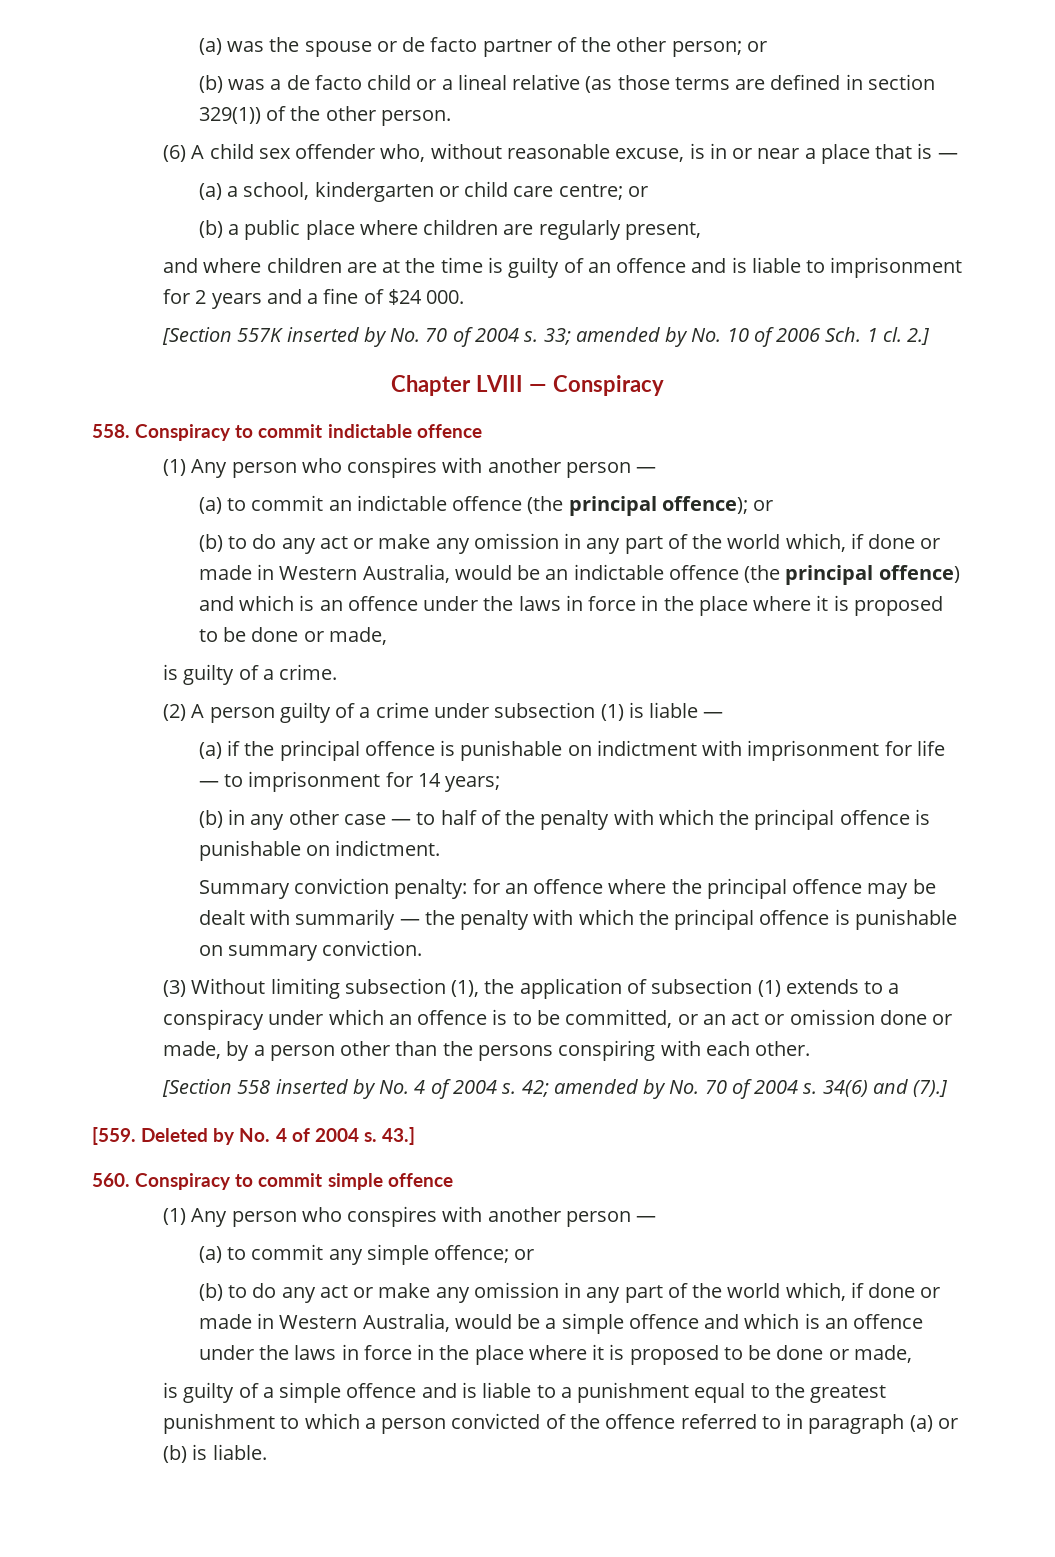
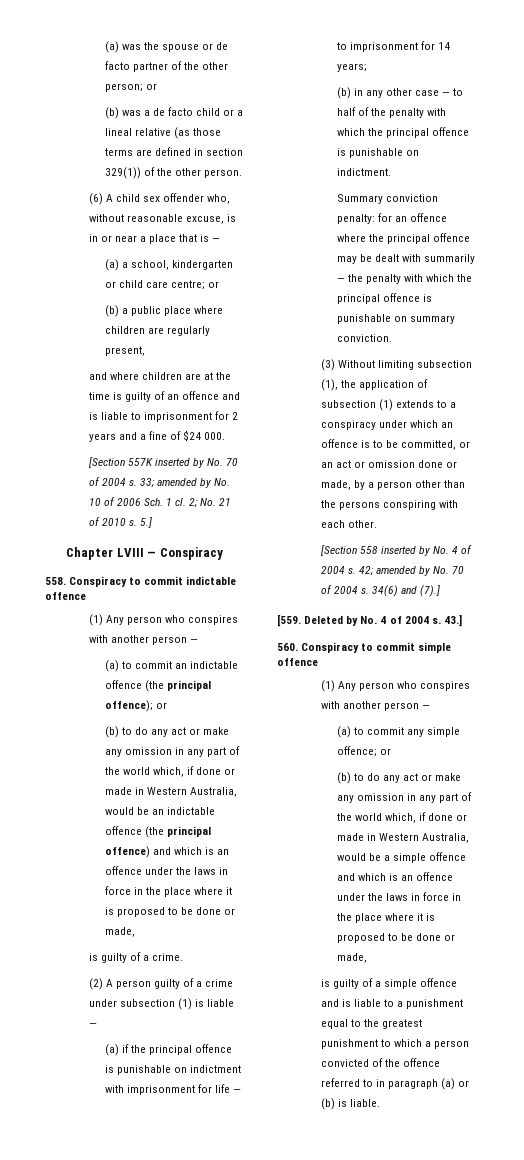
[907,328,931,345] 2.] -> [189,498,232,508] [88,517,152,528] 2; No. 21 of 2010 s. 5.]

